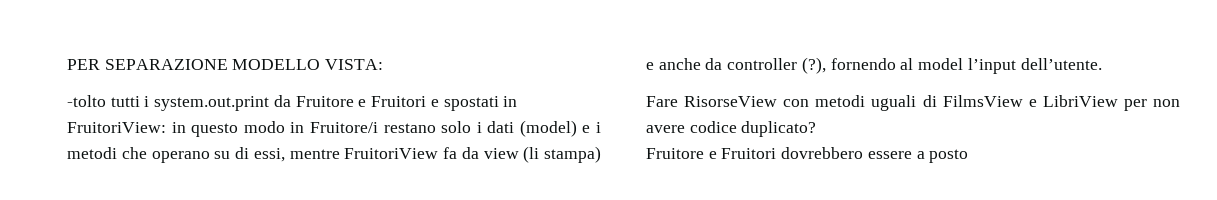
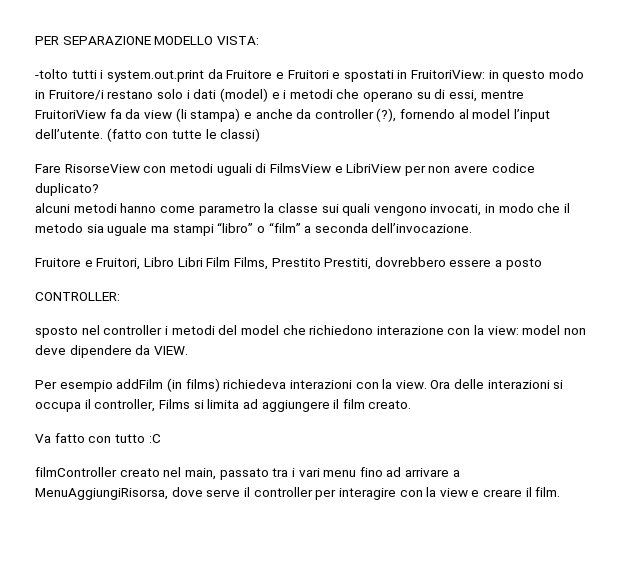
(1102, 64) none -> [106,128,261,142] (fatto con tutte le classi)
[646,147,969,163] Fruitore e Fruitori dovrebbero essere a posto -> [35,203,571,216] [35,222,473,236] [35,257,542,270] [35,292,120,301] [35,325,587,338] [35,345,188,358] [35,378,564,392] [35,399,412,412] [35,433,161,443] [35,467,460,480] [35,487,561,500] alcuni metodi hanno come parametro la classe sui quali vengono invocati, in modo che il metodo sia uguale ma stampi “libro” o “film” a seconda dell’invocazione. // Fruitore e Fruitori, Libro Libri Film Films, Prestito Prestiti, dovrebbero essere a posto // CONTROLLER: // sposto nel controller i metodi del model che richiedono interazione con la view: model non deve dipendere da VIEW. // Per esempio addFilm (in films) richiedeva interazioni con la view. Ora delle interazioni si occupa il controller, Films si limita ad aggiungere il film creato. // Va fatto con tutto :C // filmController creato nel main, passato tra i vari menu fino ad arrivare a MenuAggiungiRisorsa, dove serve il controller per interagire con la view e creare il film.

